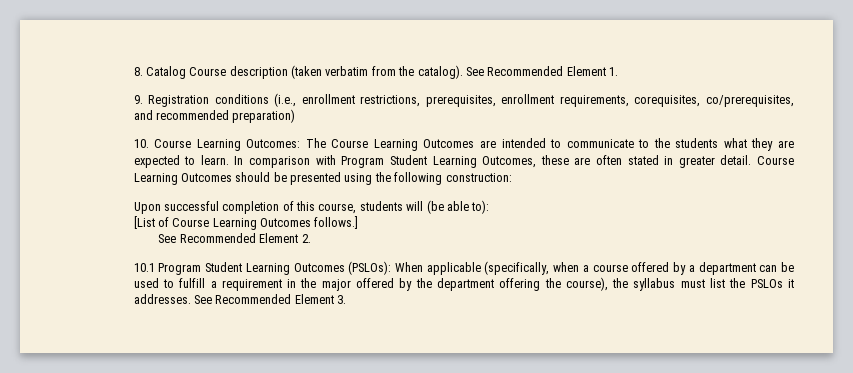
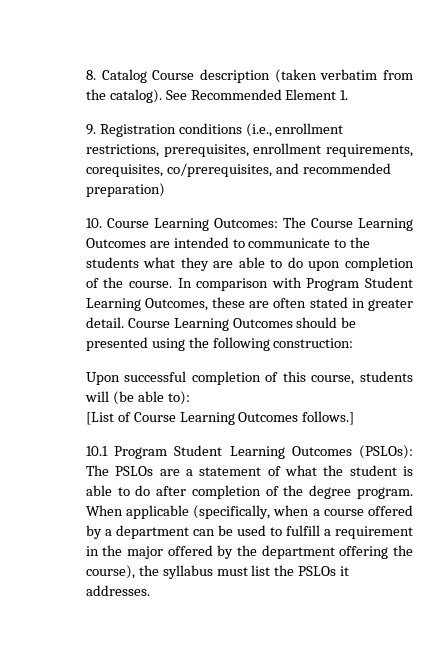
[133,155,229,168] expected to learn. -> [238,257,414,271] [85,277,173,288] able to do upon completion of the course.
[158,233,311,243] // See Recommended Element 2. -> (355, 418) none
(392, 268) none -> [85,465,413,476] [85,485,413,499] The PSLOs are a statement of what the student is able to do after completion of the degree program.
[193,294,347,304] See Recommended Element 3. -> (150, 590) none

